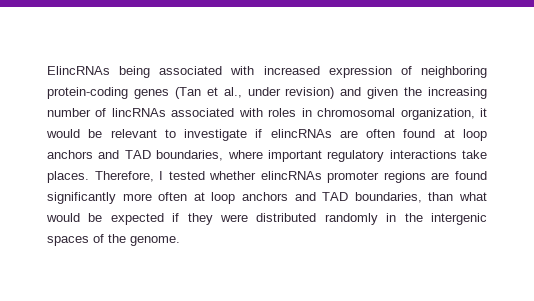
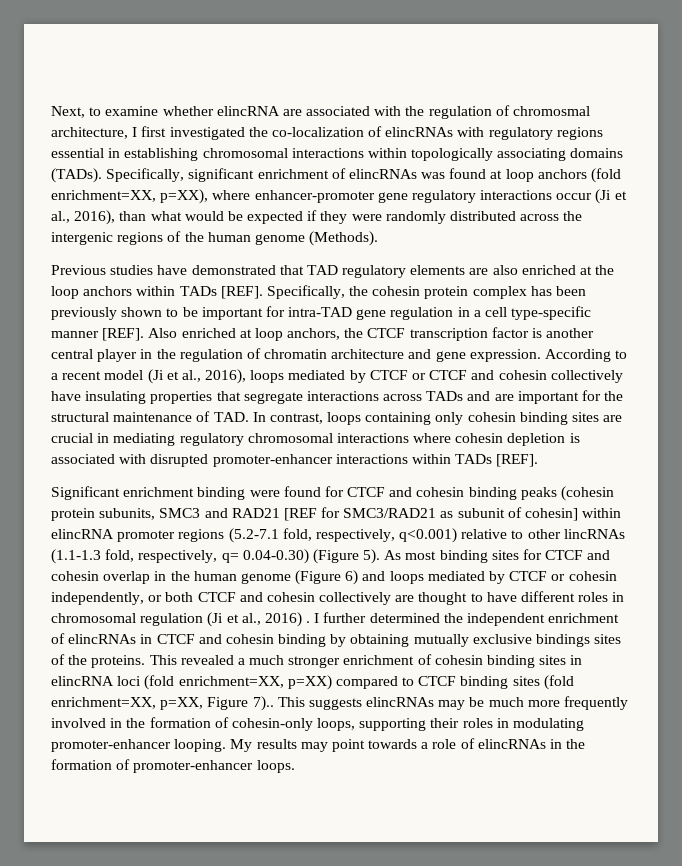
[47,66,488,78] [47,87,487,99] [47,108,488,120] [46,129,487,141] [47,150,487,162] [47,171,487,183] [47,192,422,204] ElincRNAs being associated with increased expression of neighboring protein-coding genes (Tan et al., under revision) and given the increasing number of lincRNAs associated with roles in chromosomal organization, it would be relevant to investigate if elincRNAs are often found at loop anchors and TAD boundaries, where important regulatory interactions take places. Therefore, I tested whether elincRNAs promoter regions are found significantly more often at loop anchors and TAD boundaries, -> [51,105,591,119] [51,126,603,140] [51,148,624,161] [51,168,622,183] [51,189,627,204] [51,210,116,225] Next, to examine whether elincRNA are associated with the regulation of chromosmal architecture, I first investigated the co-localization of elincRNAs with regulatory regions essential in establishing chromosomal interactions within topologically associating domains (TADs). Specifically, significant enrichment of elincRNAs was found at loop anchors (fold enrichment=XX, p=XX), where enhancer-promoter gene regulatory interactions occur (Ji et al., 2016),
[256,213,487,225] [47,234,180,246] distributed randomly in the intergenic spaces of the genome. -> [385,211,583,224] [51,231,379,246] [51,265,615,278] [51,285,587,299] [51,306,592,320] [51,327,595,341] [51,348,628,362] [51,369,623,384] [51,390,624,404] [51,411,623,425] [51,433,580,446] [51,454,539,467] [51,486,615,501] [51,507,622,521] [51,528,625,543] [51,549,611,564] [51,570,617,585] [51,591,625,605] [51,612,620,627] [51,633,622,647] [51,654,583,668] [51,675,574,690] [51,696,629,711] [51,717,585,731] [51,738,586,752] [51,759,295,773] randomly distributed across the intergenic regions of the human genome (Methods). // Previous studies have demonstrated that TAD regulatory elements are also enriched at the loop anchors within TADs [REF]. Specifically, the cohesin protein complex has been previously shown to be important for intra-TAD gene regulation in a cell type-specific manner [REF]. Also enriched at loop anchors, the CTCF transcription factor is another central player in the regulation of chromatin architecture and gene expression. According to a recent model (Ji et al., 2016), loops mediated by CTCF or CTCF and cohesin collectively have insulating properties that segregate interactions across TADs and are important for the structural maintenance of TAD. In contrast, loops containing only cohesin binding sites are crucial in mediating regulatory chromosomal interactions where cohesin depletion is associated with disrupted promoter-enhancer interactions within TADs [REF]. // Significant enrichment binding were found for CTCF and cohesin binding peaks (cohesin protein subunits, SMC3 and RAD21 [REF for SMC3/RAD21 as subunit of cohesin] within elincRNA promoter regions (5.2-7.1 fold, respectively, q<0.001) relative to other lincRNAs (1.1-1.3 fold, respectively, q= 0.04-0.30) (Figure 5). As most binding sites for CTCF and cohesin overlap in the human genome (Figure 6) and loops mediated by CTCF or cohesin independently, or both CTCF and cohesin collectively are thought to have different roles in chromosomal regulation (Ji et al., 2016) . I further determined the independent enrichment of elincRNAs in CTCF and cohesin binding by obtaining mutually exclusive bindings sites of the proteins. This revealed a much stronger enrichment of cohesin binding sites in elincRNA loci (fold enrichment=XX, p=XX) compared to CTCF binding sites (fold enrichment=XX, p=XX, Figure 7).. This suggests elincRNAs may be much more frequently involved in the formation of cohesin-only loops, supporting their roles in modulating promoter-enhancer looping. My results may point towards a role of elincRNAs in the formation of promoter-enhancer loops.

